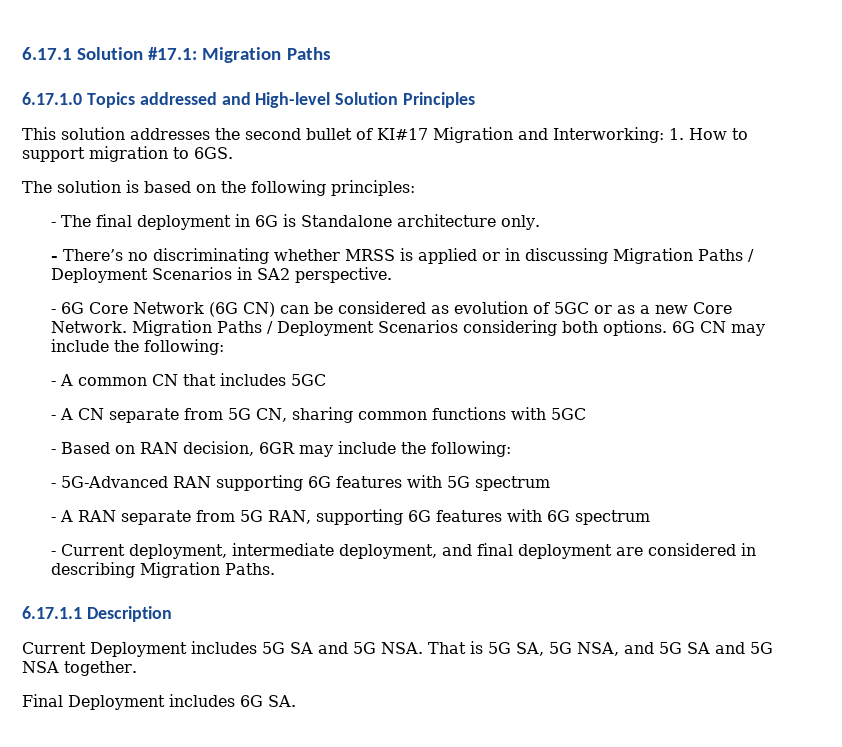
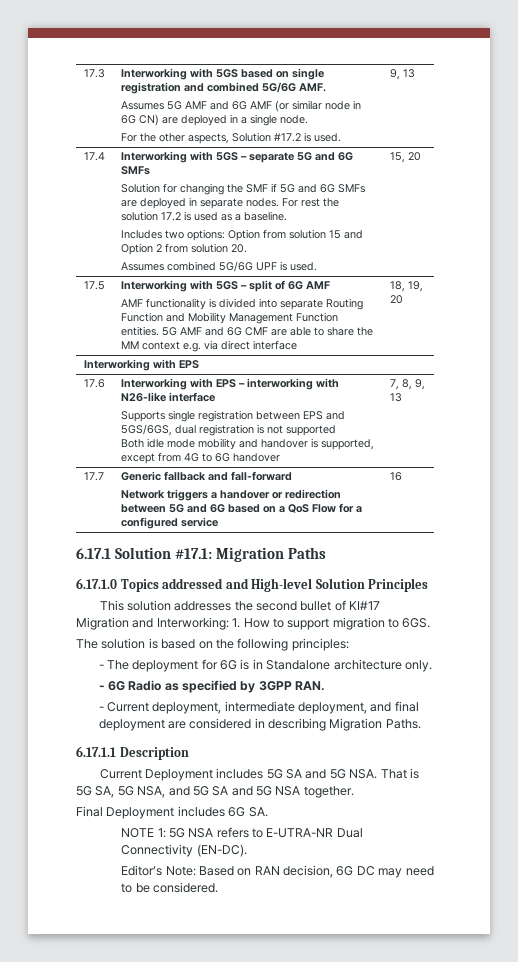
(22, 53) none -> [83,69,105,78] [120,68,324,80] [120,82,326,94] [120,100,361,112] [120,114,308,126] [120,132,341,144] [389,69,415,80] [83,152,105,161] [120,151,353,163] [120,166,150,175] [120,183,365,195] [120,197,339,209] [120,211,287,221] [120,229,363,241] [120,243,247,255] [120,261,317,272] [389,152,421,163] [83,281,105,290] [120,280,330,292] [120,298,363,310] [120,312,338,324] [120,326,373,336] [120,340,297,352] [389,281,423,292] [389,295,403,304] [83,359,199,371] [83,379,105,388] [120,378,339,390] [120,392,215,402] [120,410,345,422] [120,424,336,436] [120,438,374,450] [120,452,280,464] [389,379,425,390] [389,393,402,402] [83,472,104,481] [120,471,292,481] [120,489,341,501] [120,503,362,513] [120,517,218,529] [389,472,402,481] 17.3 | Interworking with 5GS based on single registration and combined 5G/6G AMF. // Assumes 5G AMF and 6G AMF (or similar node in 6G CN) are deployed in a single node. // For the other aspects, Solution #17.2 is used. | 9, 13 // 17.4 | Interworking with 5GS – separate 5G and 6G SMFs // Solution for changing the SMF if 5G and 6G SMFs are deployed in separate nodes. For rest the solution 17.2 is used as a baseline. // Includes two options: Option from solution 15 and Option 2 from solution 20. // Assumes combined 5G/6G UPF is used. | 15, 20 // 17.5 | Interworking with 5GS – split of 6G AMF // AMF functionality is divided into separate Routing Function and Mobility Management Function entities. 5G AMF and 6G CMF are able to share the MM context e.g. via direct interface | 18, 19, 20 // Interworking with EPS // 17.6 | Interworking with EPS – interworking with N26-like interface // Supports single registration between EPS and 5GS/6GS, dual registration is not supported // Both idle mode mobility and handover is supported, except from 4G to 6G handover | 7, 8, 9, 13 // 17.7 | Generic fallback and fall-forward // Network triggers a handover or redirection between 5G and 6G based on a QoS Flow for a configured service | 16 //
[95,214,250,230] final deployment in -> [132,659,218,672] deployment for
(296, 220) none -> [252,659,263,669] in
[62,248,754,264] [50,267,392,283] [50,301,732,317] [50,320,765,336] [50,339,224,355] [50,373,326,386] [50,407,586,423] [50,441,511,457] [50,475,550,491] [50,509,650,525] There’s no discriminating whether MRSS is applied or in discussing Migration Paths / Deployment Scenarios in SA2 perspective. // - 6G Core Network (6G CN) can be considered as evolution of 5GC or as a new Core Network. Migration Paths / Deployment Scenarios considering both options. 6G CN may include the following: // - A common CN that includes 5GC // - A CN separate from 5G CN, sharing common functions with 5GC // - Based on RAN decision, 6GR may include the following: // - 5G-Advanced RAN supporting 6G features with 5G spectrum // - A RAN separate from 5G RAN, supporting 6G features with 6G spectrum -> [107,680,326,693] 6G Radio as specified by 3GPP RAN.
(296, 701) none -> [121,827,363,838] [121,844,247,857] [121,865,434,878] [121,882,218,893] // NOTE 1: 5G NSA refers to E-UTRA-NR Dual Connectivity (EN-DC). // Editor’s Note: Based on RAN decision, 6G DC may need to be considered.

